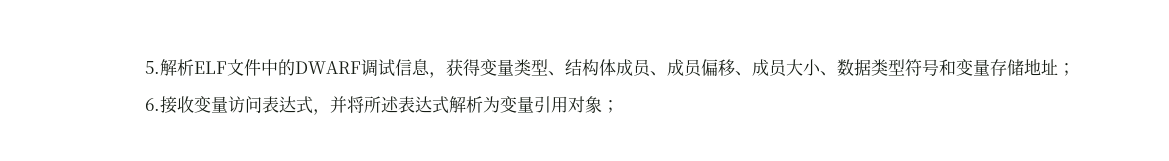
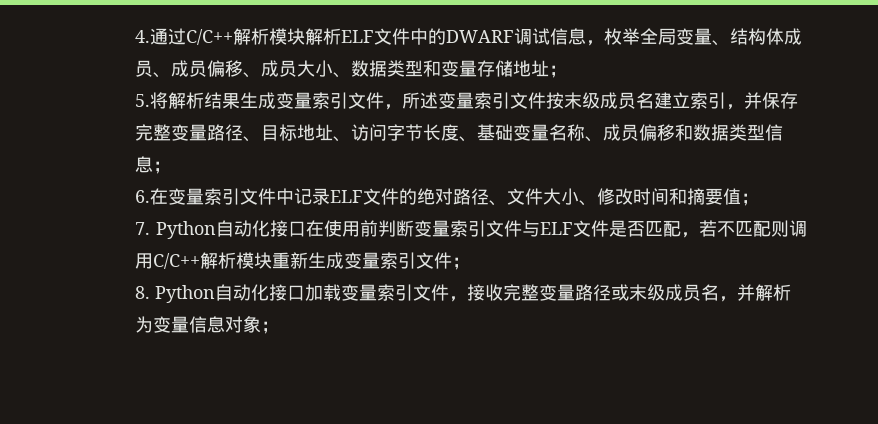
[145,61,161,74] 5. -> [135,28,306,45] 4.通过C/C++解析模块
[446,59,549,76] 获得变量类型 -> [604,28,713,45] 枚举全局变量
[905,59,940,76] 符号 -> (424, 68) none
[145,96,450,115] 6.接收变量访问表达式，并将所述表达式 -> [135,92,799,110] [135,124,784,142] [135,156,172,174] [135,188,760,206] [135,220,807,239] [135,252,471,270] [135,284,756,303] 5.将解析结果生成变量索引文件，所述变量索引文件按末级成员名建立索引，并保存完整变量路径、目标地址、访问字节长度、基础变量名称、成员偏移和数据类型信息； // 6.在变量索引文件中记录ELF文件的绝对路径、文件大小、修改时间和摘要值； // 7. Python自动化接口在使用前判断变量索引文件与ELF文件是否匹配，若不匹配则调用C/C++解析模块重新生成变量索引文件； // 8. Python自动化接口加载变量索引文件，接收完整变量路径或末级成员名，并
[534,96,569,113] 引用 -> [189,316,226,333] 信息

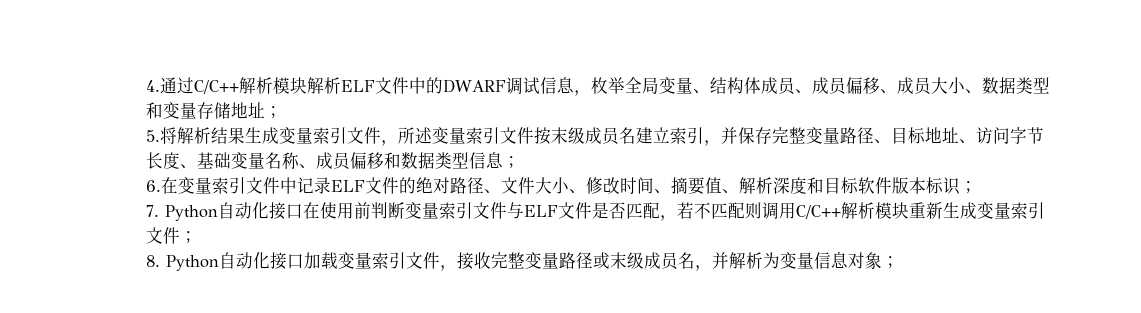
[669,188,742,205] 和摘要值 -> [654,177,961,195] 、摘要值、解析深度和目标软件版本标识

